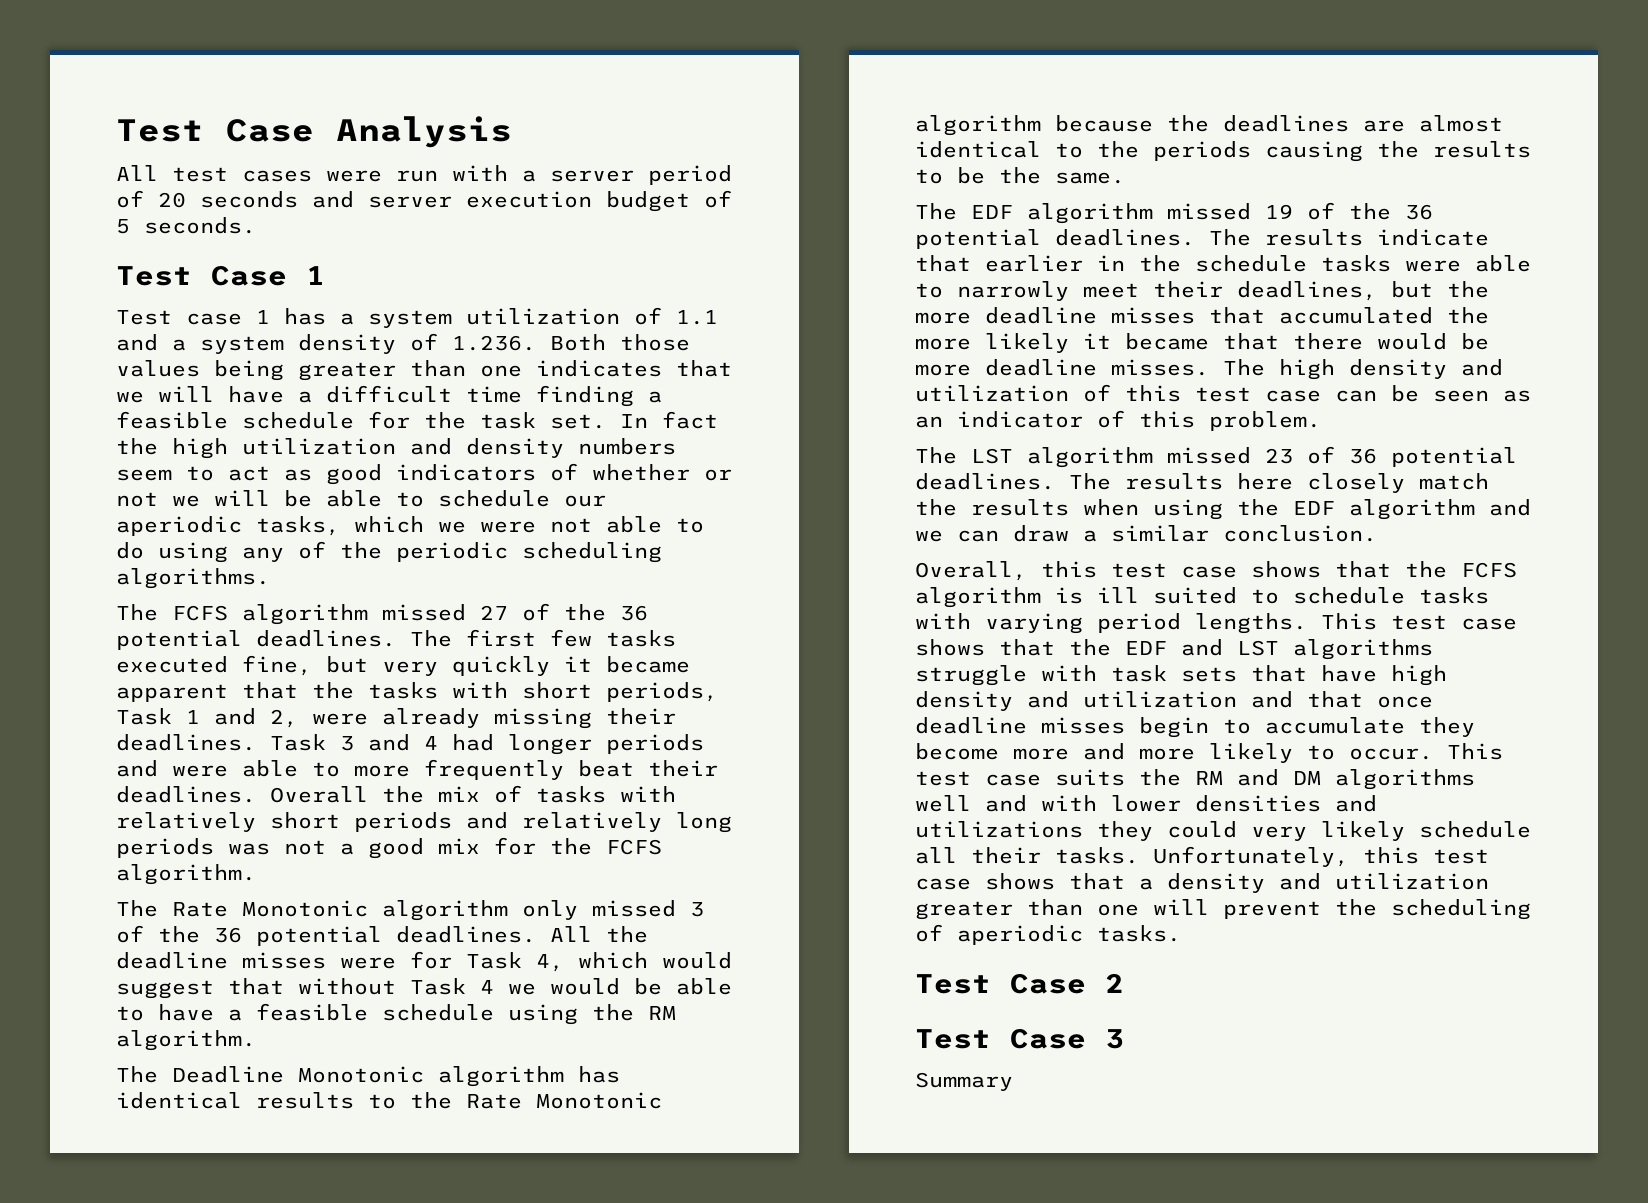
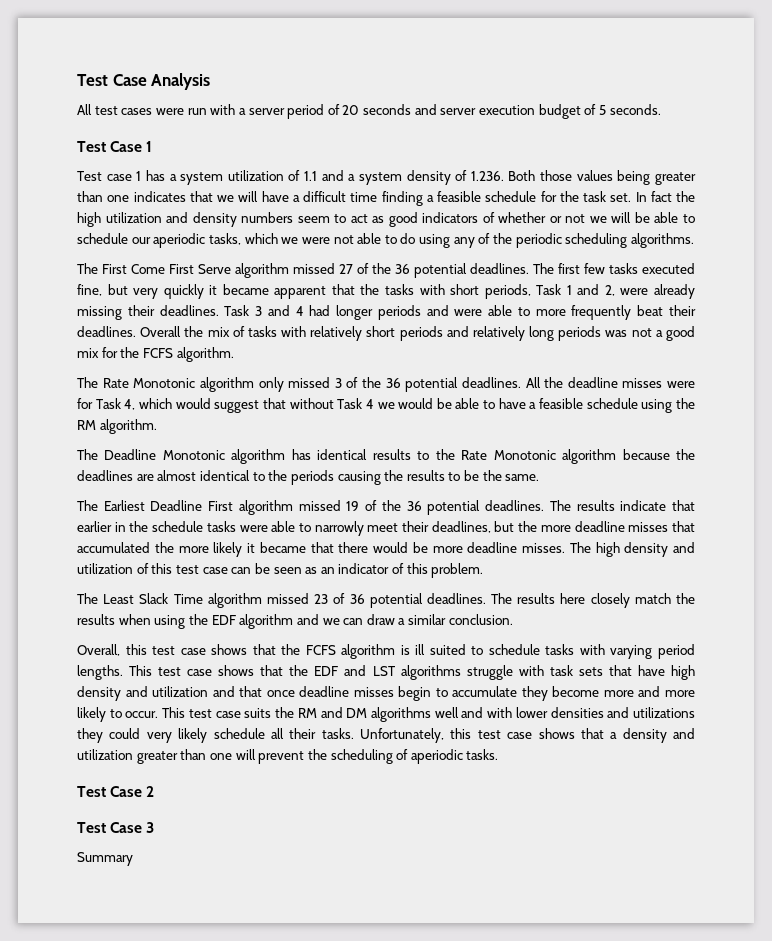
[172,605,228,621] FCFS -> [102,264,231,274] First Come First Serve
[971,205,1013,219] EDF -> [103,500,234,511] Earliest Deadline First
[971,448,1013,464] LST -> [103,593,203,604] Least Slack Time

